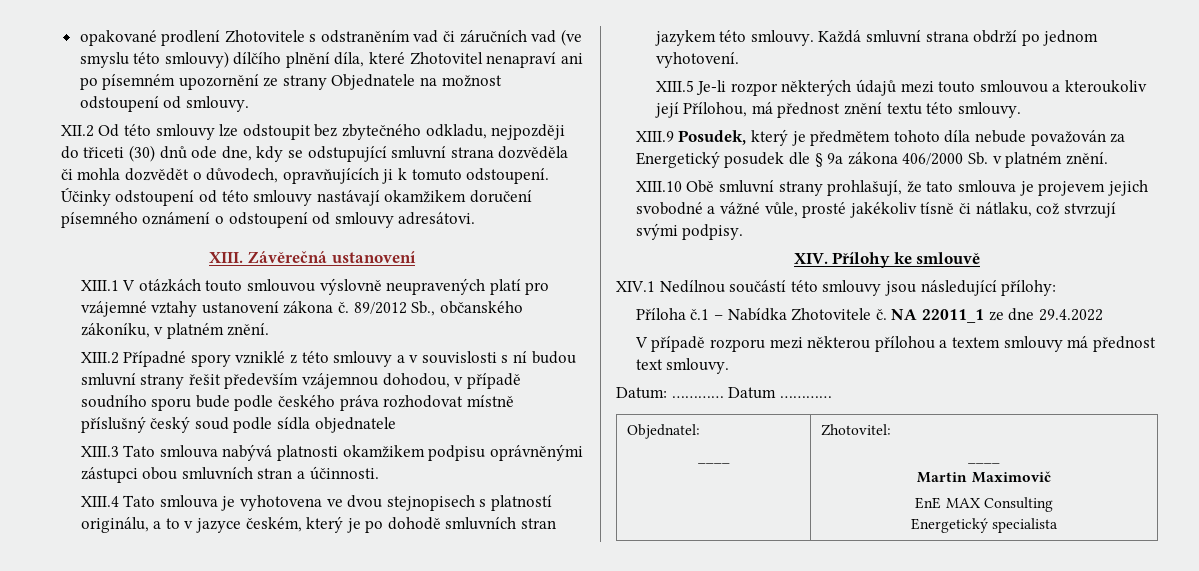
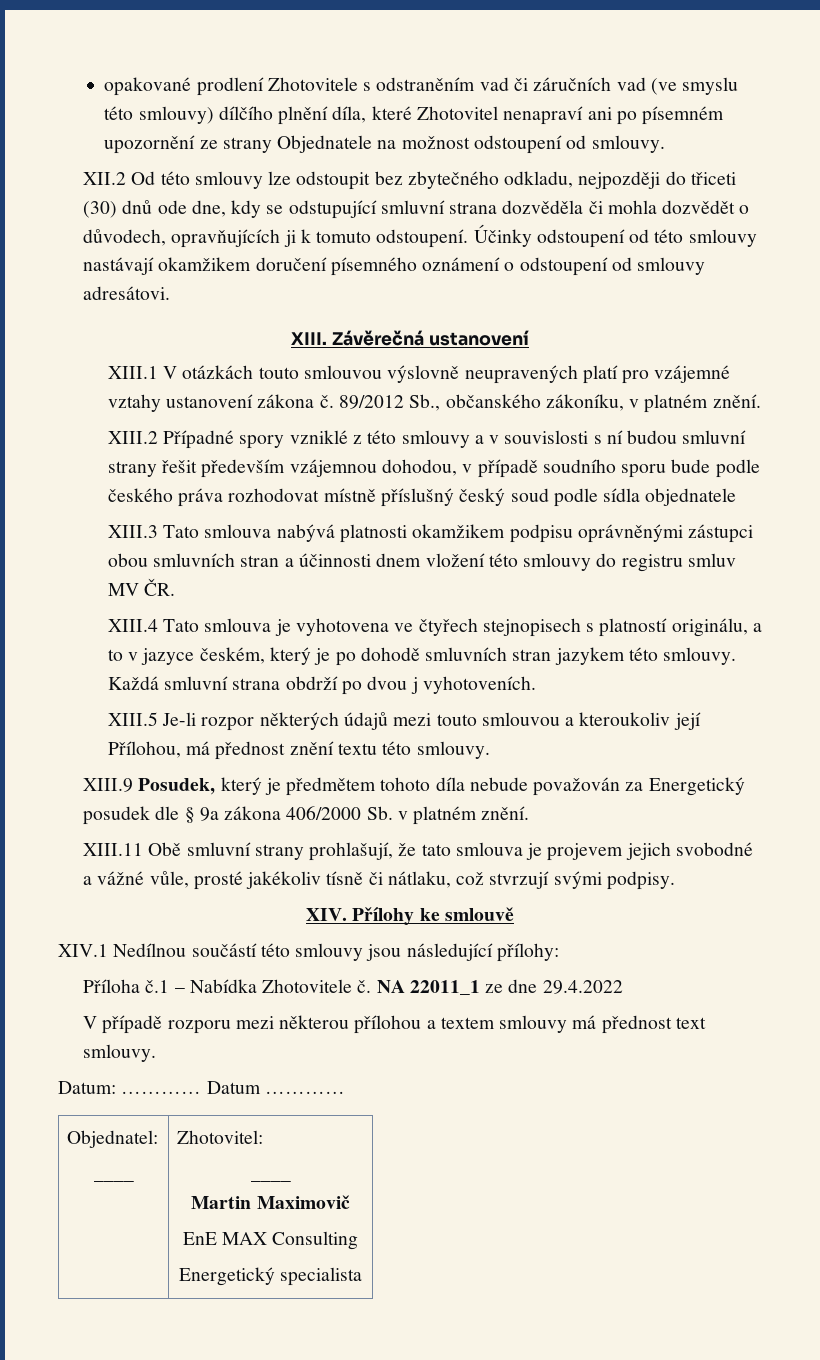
[309,466,379,480] účinnosti. -> [298,553,736,572] [107,578,176,596] účinnosti dnem vložení této smlouvy do registru smluv MV ČR.
[347,495,383,508] dvou -> [418,618,478,636] čtyřech
[1043,30,1099,46] [655,52,739,68] jednom vyhotovení. -> [367,676,536,694] dvou j vyhotoveních.
[635,181,682,192] XIII.10 -> [82,843,143,856] XIII.11

